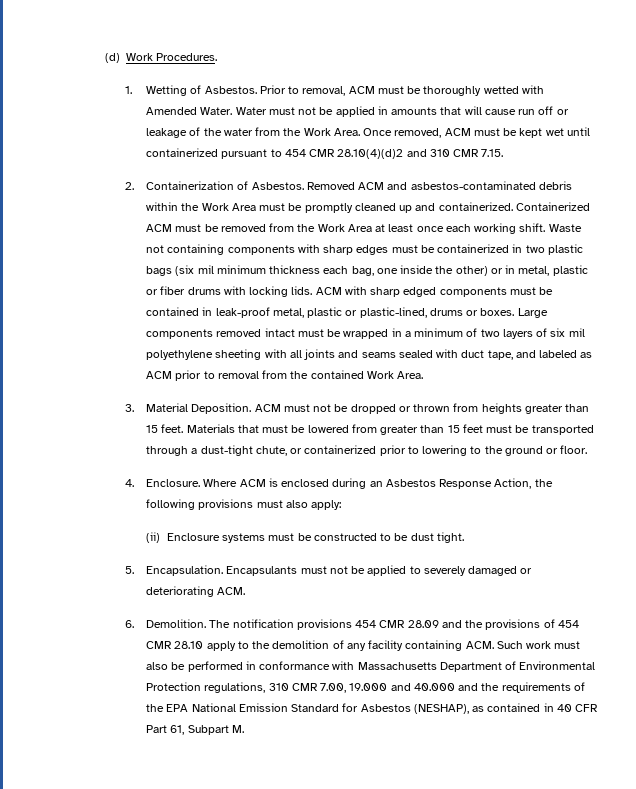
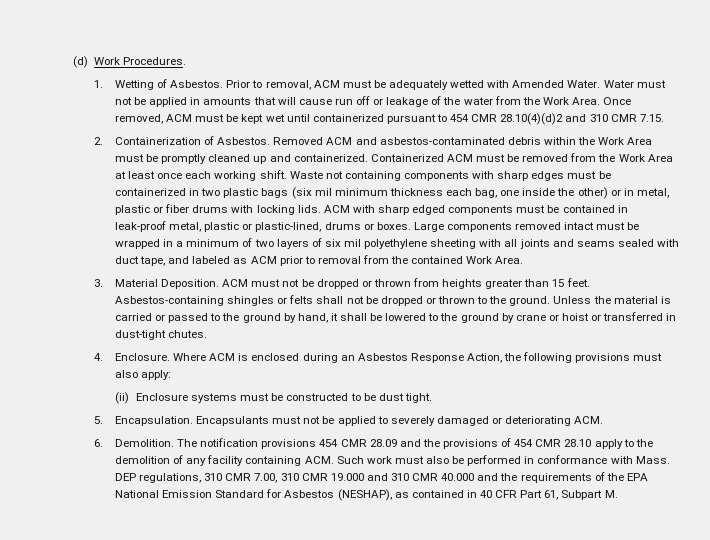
[423,86,482,96] thoroughly -> [389,80,449,90] adequately
[186,424,594,435] [146,445,588,456] Materials that must be lowered from greater than 15 feet must be transported through a dust-tight chute, or containerized prior to lowering to the ground or floor. -> [115,295,671,306] [115,312,677,323] [115,330,208,340] Asbestos-containing shingles or felts shall not be dropped or thrown to the ground. Unless the material is carried or passed to the ground by hand, it shall be lowered to the ground by crane or hoist or transferred in dust-tight chutes.
[357,661,596,672] [146,682,411,693] Massachusetts Department of Environmental Protection regulations, 310 CMR 7.00, 19.000 and -> [635,456,670,464] [115,473,439,483] Mass. DEP regulations, 310 CMR 7.00, 310 CMR 19.000 and 310 CMR

